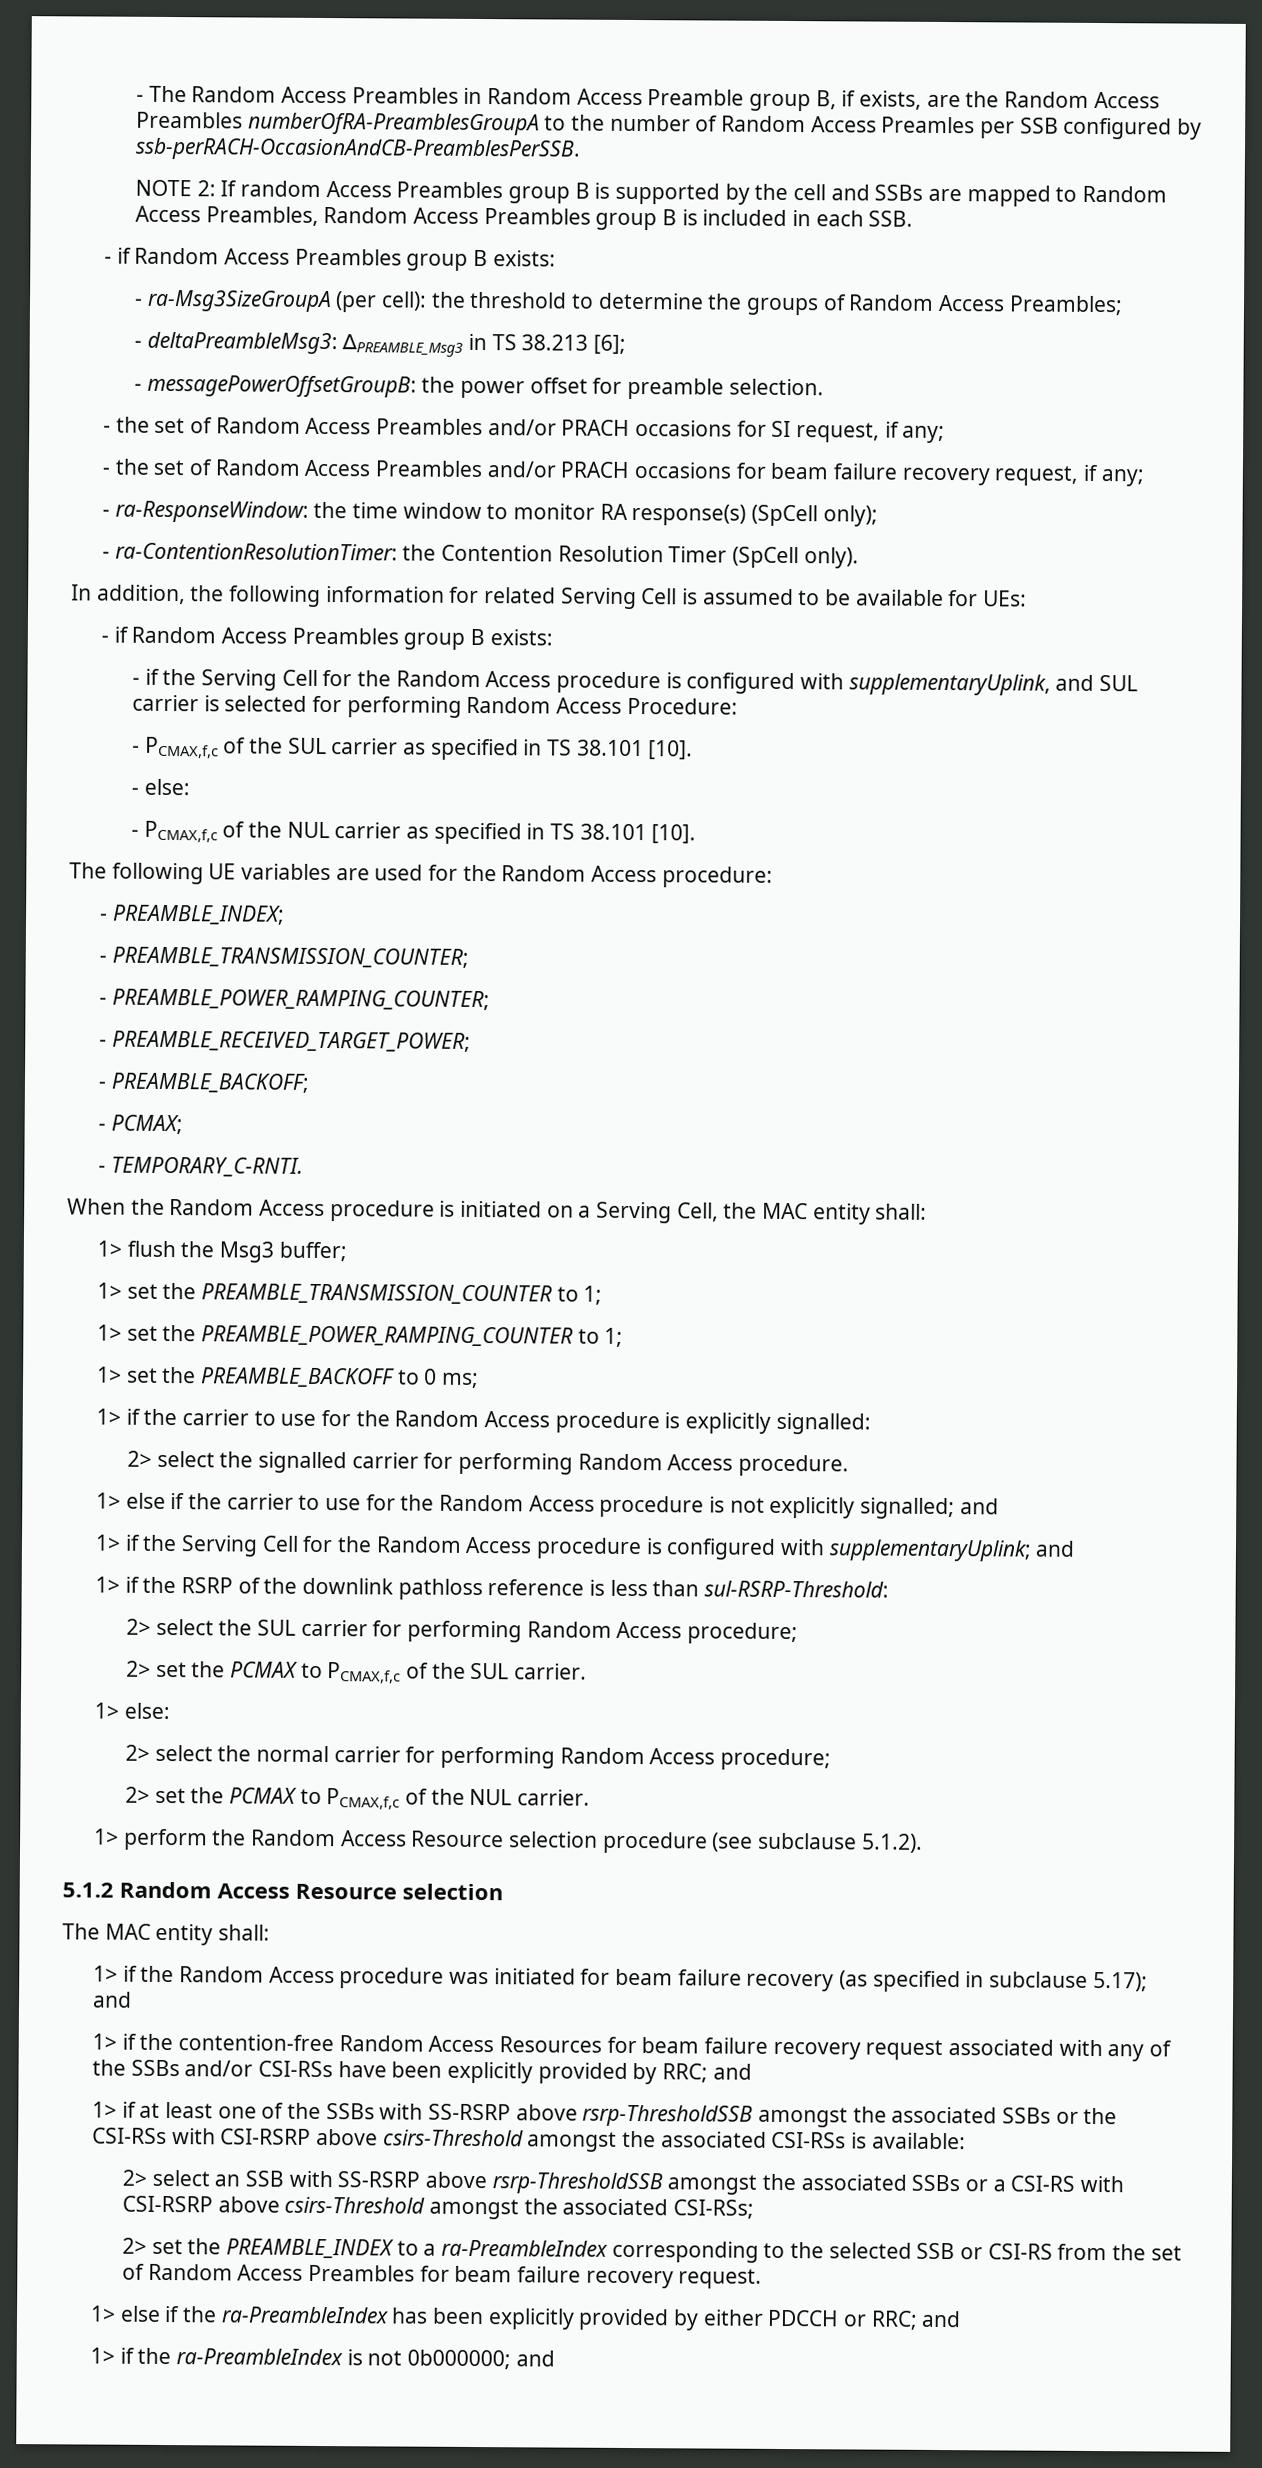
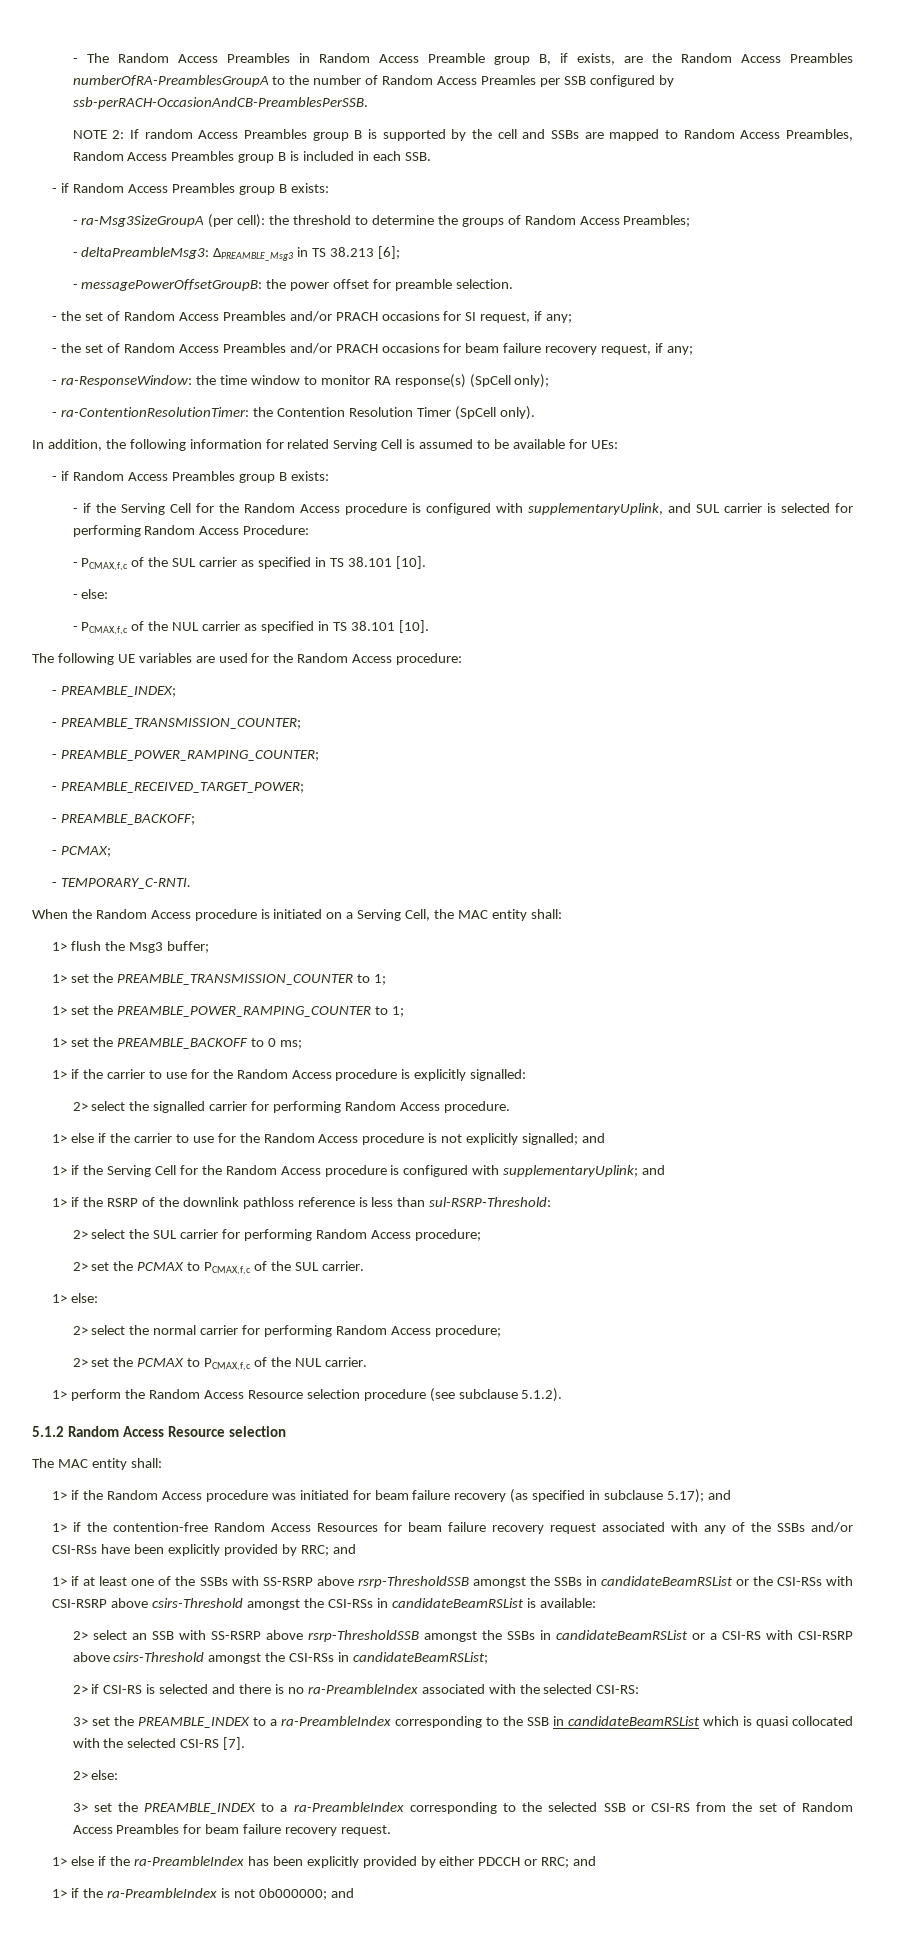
[891,2106,1051,2124] associated SSBs -> [553,1576,733,1586] SSBs in candidateBeamRSList
[660,2131,847,2149] associated CSI-RSs -> [327,1598,524,1608] CSI-RSs in candidateBeamRSList
[800,2174,961,2192] associated SSBs -> [506,1630,688,1640] SSBs in candidateBeamRSList
[562,2198,754,2219] [121,2237,147,2254] associated CSI-RSs; // 2> -> [289,1652,489,1664] [72,1684,640,1694] [72,1716,853,1728] [72,1737,246,1750] [72,1770,119,1780] [72,1803,88,1812] CSI-RSs in candidateBeamRSList; // 2> if CSI-RS is selected and there is no ra-PreambleIndex associated with the selected CSI-RS: // 3> set the PREAMBLE_INDEX to a ra-PreambleIndex corresponding to the SSB in candidateBeamRSList which is quasi collocated with the selected CSI-RS [7]. // 2> else: // 3>

